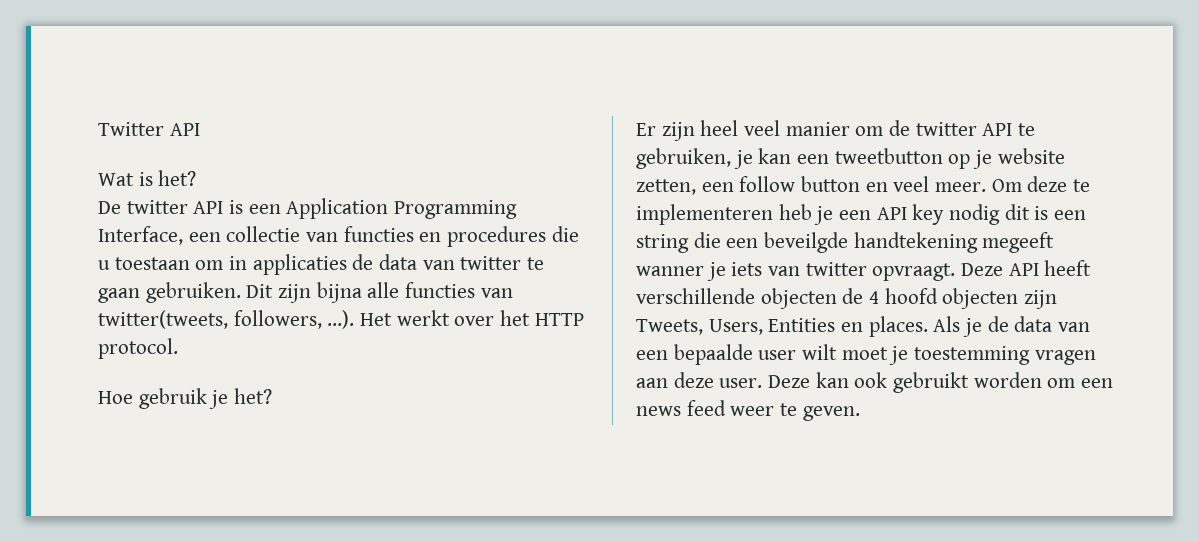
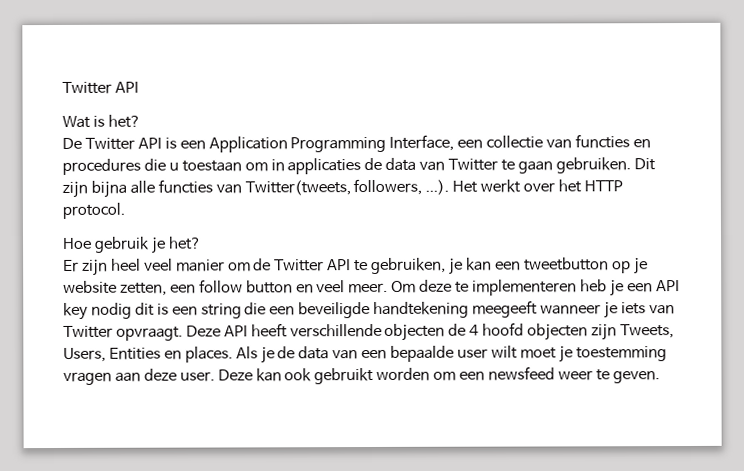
[126,200,188,214] twitter -> [84,137,135,150] Twitter
[460,256,522,270] twitter -> [448,158,499,171] Twitter
[98,310,228,329] twitter(tweets, -> [244,180,351,196] Twitter(tweets,
[915,122,977,136] twitter -> [274,259,325,272] Twitter
[764,232,1055,253] [636,266,704,276] beveilgde handtekening megeeft wanner -> [298,300,602,319] beveiligde handtekening meegeeft wanneer
[805,262,867,276] twitter -> [63,325,113,338] Twitter
[636,400,726,416] news feed -> [488,366,556,381] newsfeed

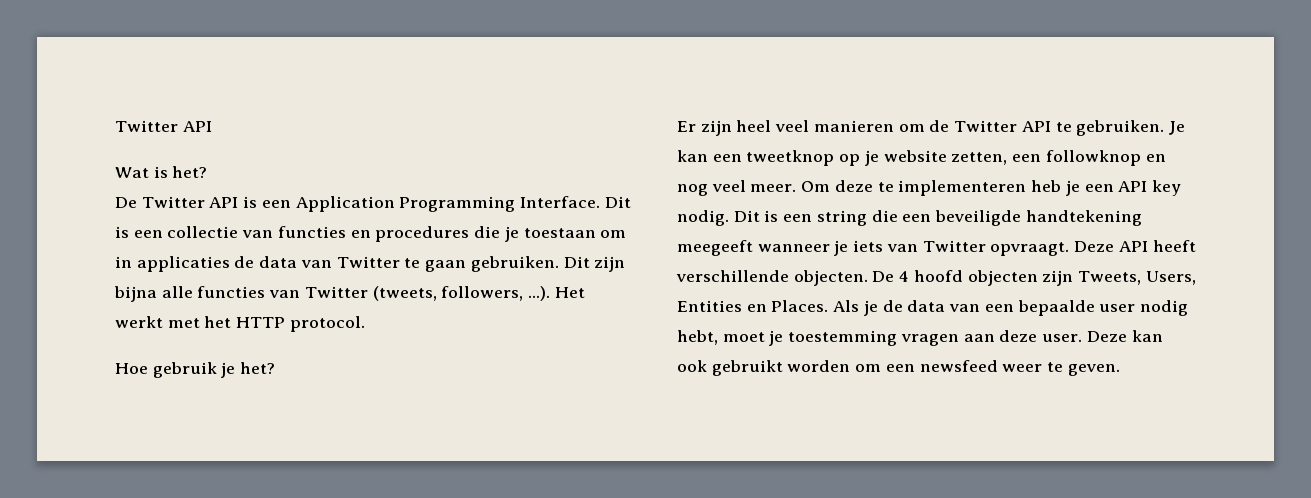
[389,134,455,151] Interface, -> [520,196,631,208] [115,226,129,238] Interface. Dit is
[168,162,179,171] u -> [504,226,519,242] je
[244,180,351,196] Twitter(tweets, -> [304,286,437,301] Twitter (tweets,
[523,182,556,193] over -> [167,318,200,328] met
[175,259,225,272] manier -> [813,120,894,132] manieren
[371,257,464,275] gebruiken, je -> [1076,120,1185,136] gebruiken. Je
[523,257,609,271] tweetbutton -> [746,150,835,166] tweetknop
[198,279,314,294] follow button en -> [1045,150,1166,166] [677,184,708,196] followknop en nog
[90,302,155,319] nodig dit -> [677,210,760,226] nodig. Dit
[384,323,467,341] objecten de -> [793,270,895,286] objecten. De
[184,346,233,363] places. -> [771,300,829,312] Places.
[490,345,518,359] wilt -> [1139,300,1188,316] [677,330,718,345] nodig hebt,

